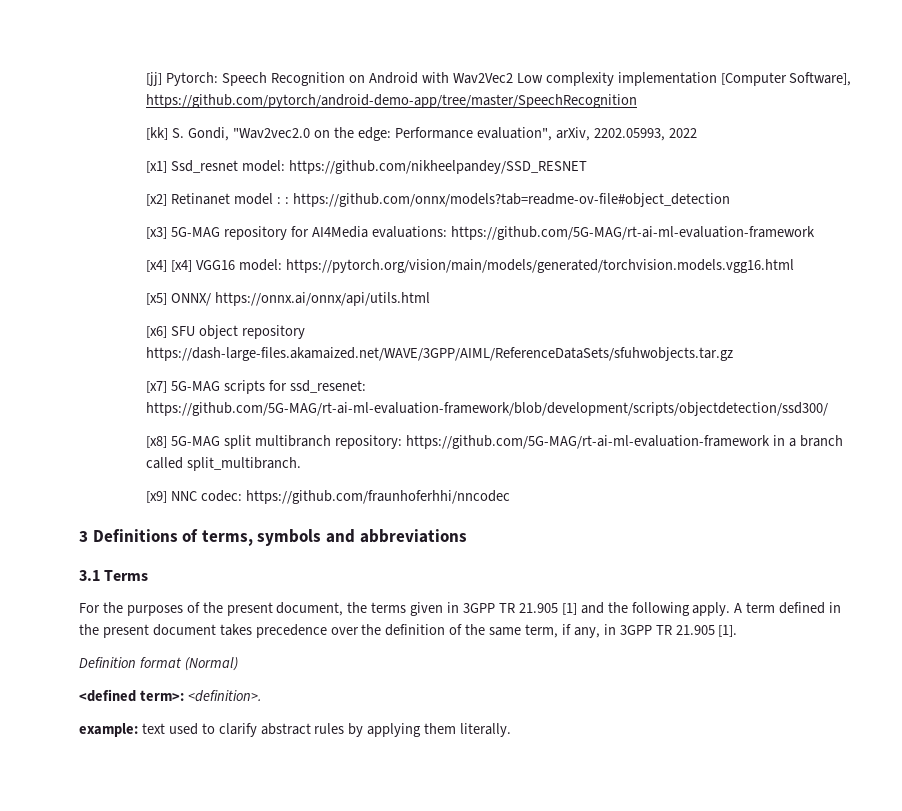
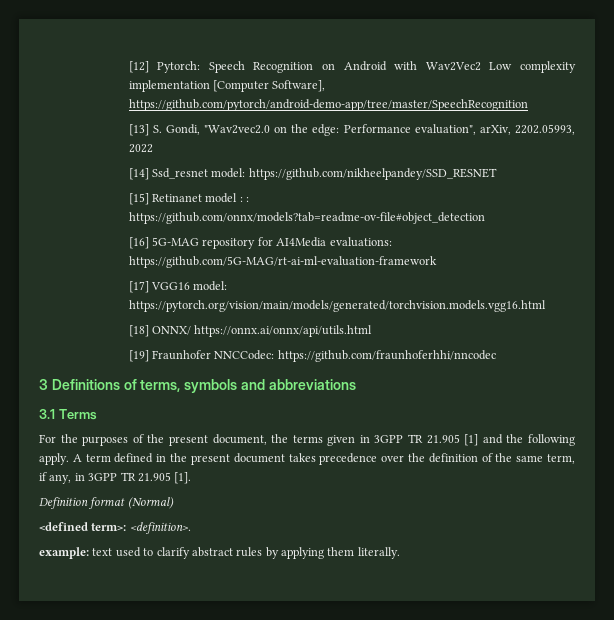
[146,72,163,86] [jj] -> [128,61,149,73] [12]
[146,127,169,140] [kk] -> [128,124,149,136] [13]
[146,161,168,173] [x1] -> [128,168,149,180] [14]
[146,194,168,206] [x2] -> [128,193,149,205] [15]
[146,227,168,239] [x3] -> [128,237,149,249] [16]
[146,260,193,272] [x4] [x4] -> [128,281,149,293] [17]
[146,293,168,305] [x5] -> [128,325,149,337] [18]
[146,325,306,339] [146,347,734,361] [146,380,367,394] [146,402,829,416] [146,435,843,449] [146,457,302,471] [146,490,243,503] [x6] SFU object repository https://dash-large-files.akamaized.net/WAVE/3GPP/AIML/ReferenceDataSets/sfuhwobjects.tar.gz // [x7] 5G-MAG scripts for ssd_resenet: https://github.com/5G-MAG/rt-ai-ml-evaluation-framework/blob/development/scripts/objectdetection/ssd300/ // [x8] 5G-MAG split multibranch repository: https://github.com/5G-MAG/rt-ai-ml-evaluation-framework in a branch called split_multibranch. // [x9] NNC codec: -> [128,350,275,362] [19] Fraunhofer NNCCodec:

